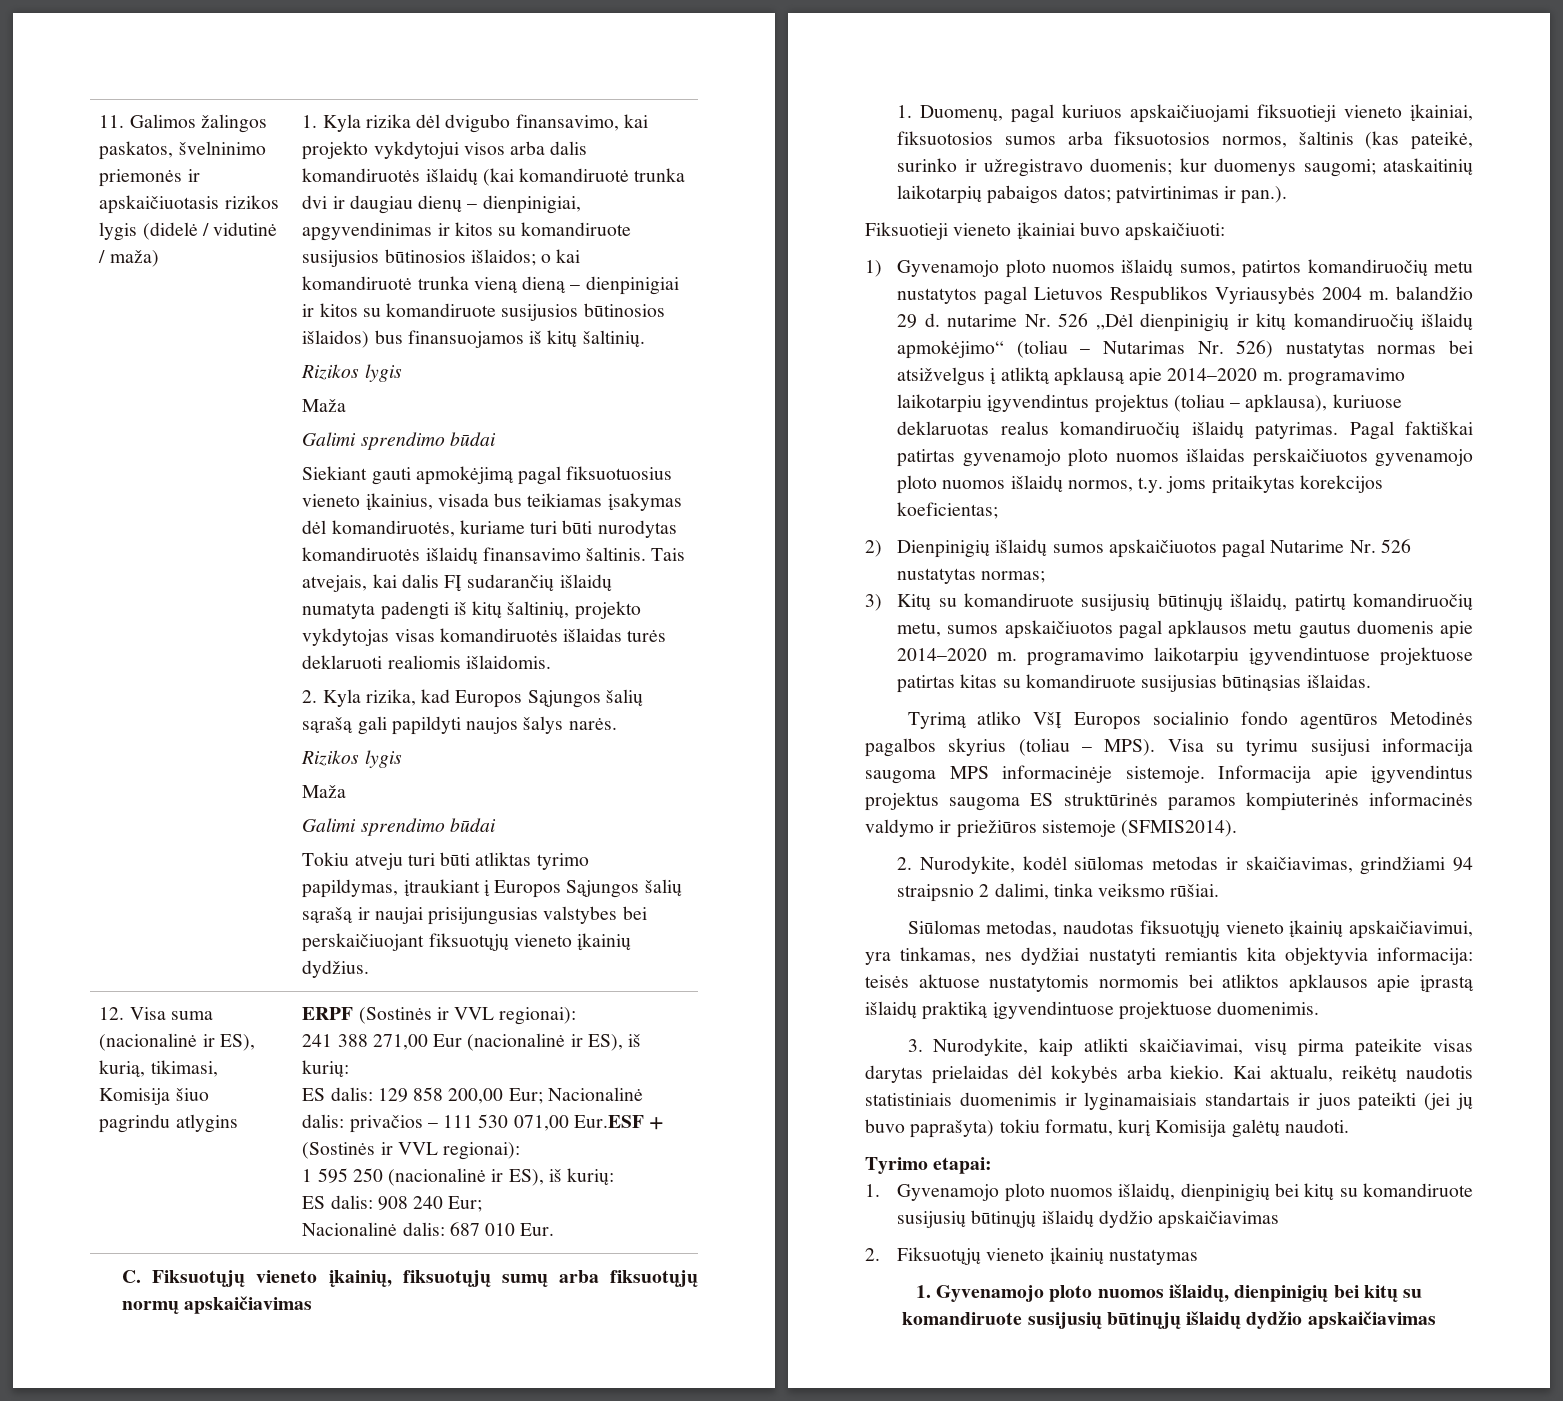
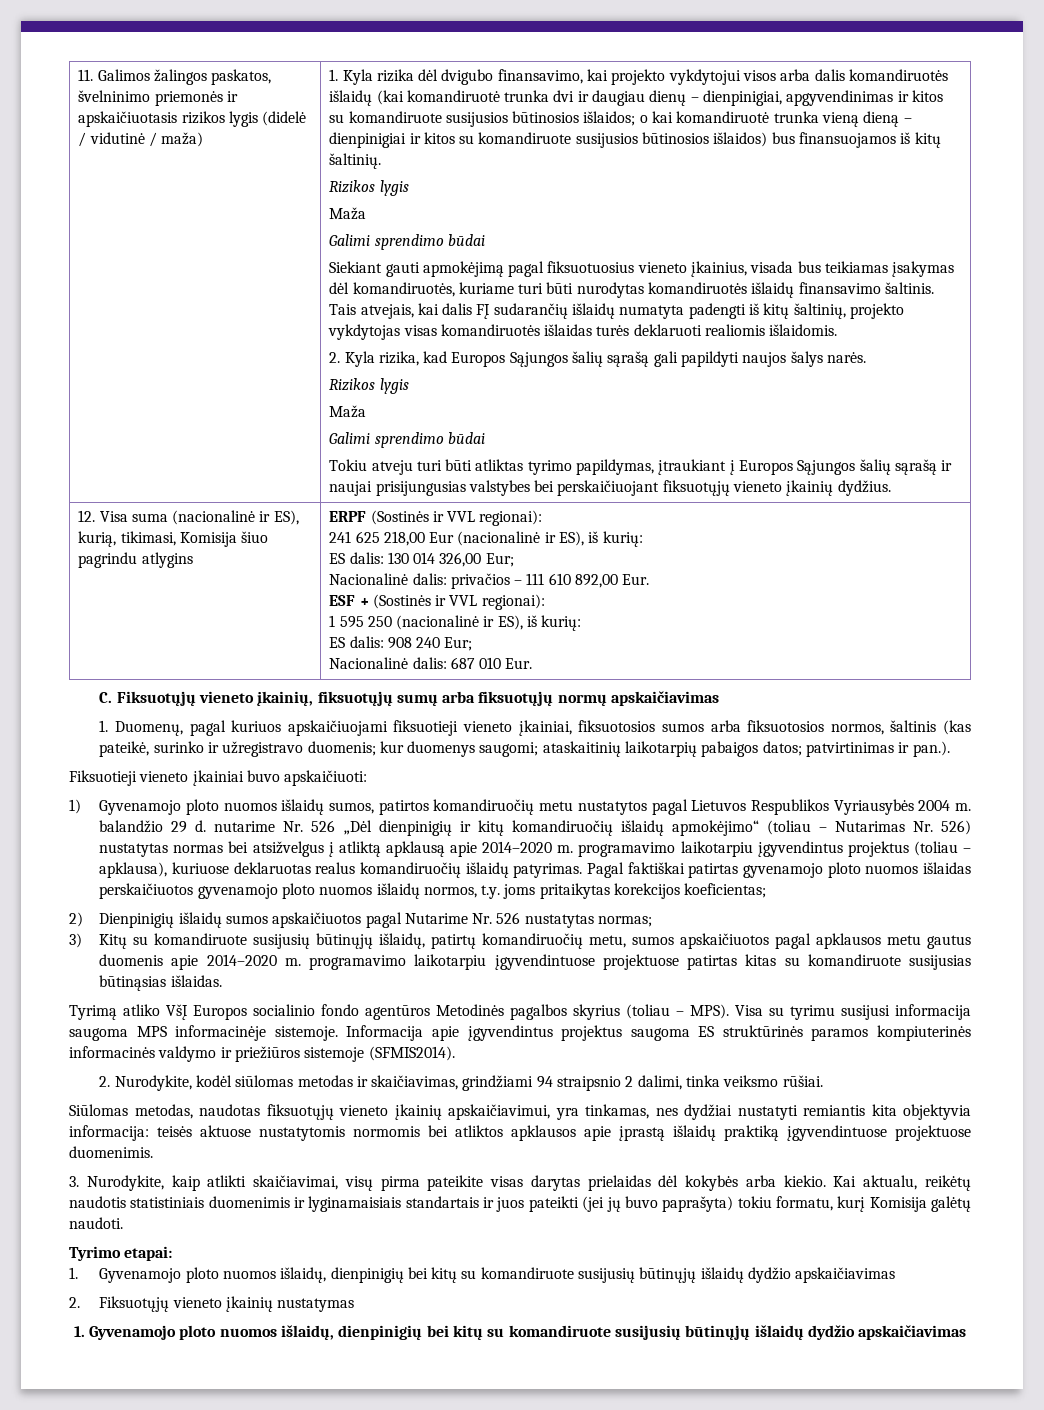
[337,1034,428,1050] 388 271,00 -> [355,531,425,546] 625 218,00
[377,1087,543,1104] 129 858 200,00 Eur; -> [387,552,514,567] 130 014 326,00 Eur; //
[478,1114,645,1131] 530 071,00 Eur.ESF -> [548,573,650,588] [329,595,356,606] 610 892,00 Eur. // ESF

